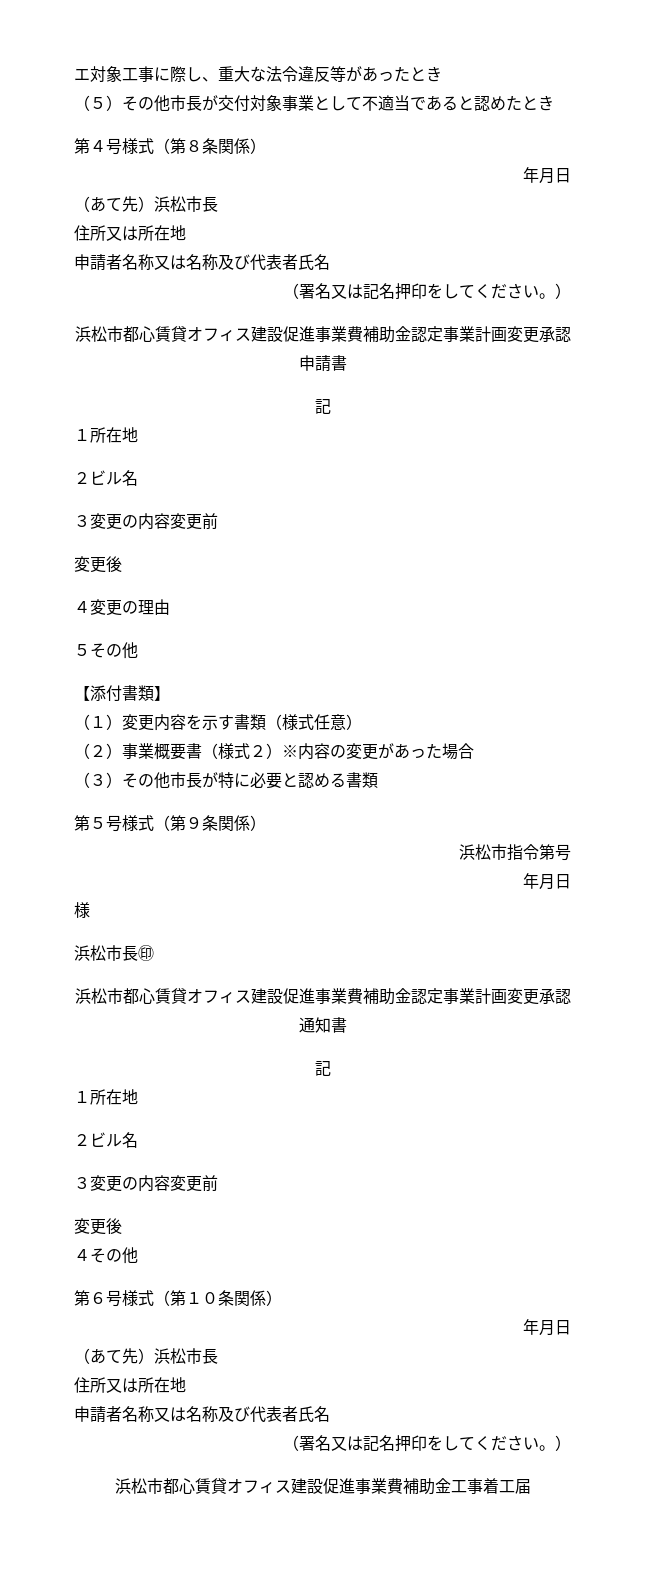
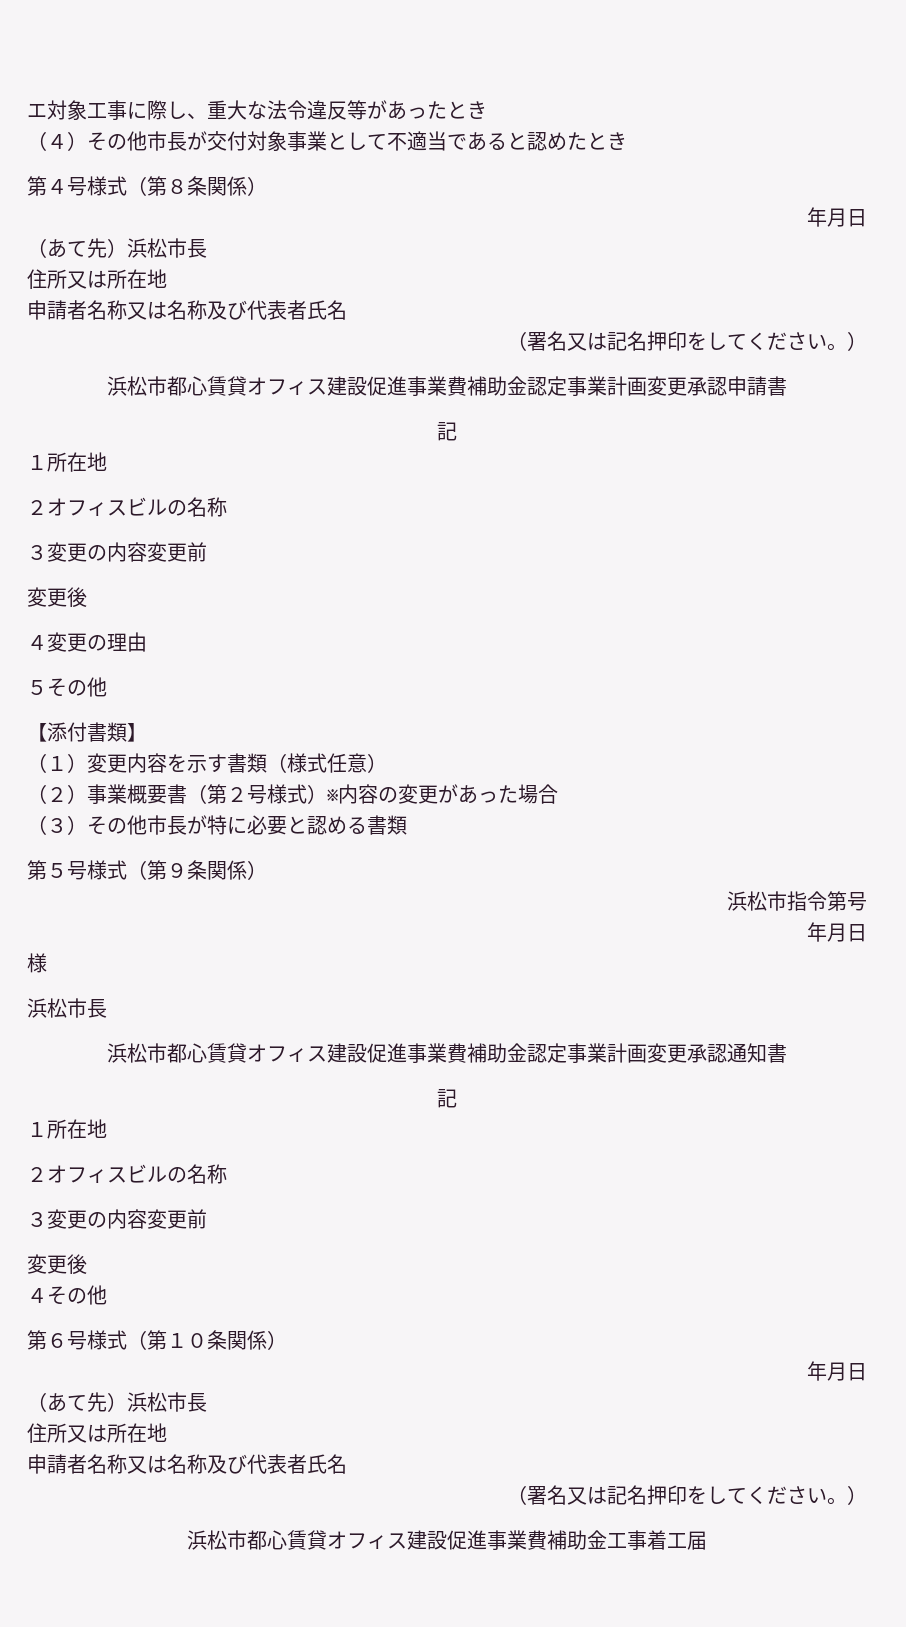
[90,97,106,109] ５ -> [47,134,67,149] ４
[90,470,138,486] ビル名 -> [47,497,227,517] オフィスビルの名称
[218,743,266,759] 様式２ -> [207,784,307,804] 第２号様式
[138,945,154,961] ㊞ -> (107, 1008) none
[90,1132,138,1148] ビル名 -> [47,1164,227,1184] オフィスビルの名称

